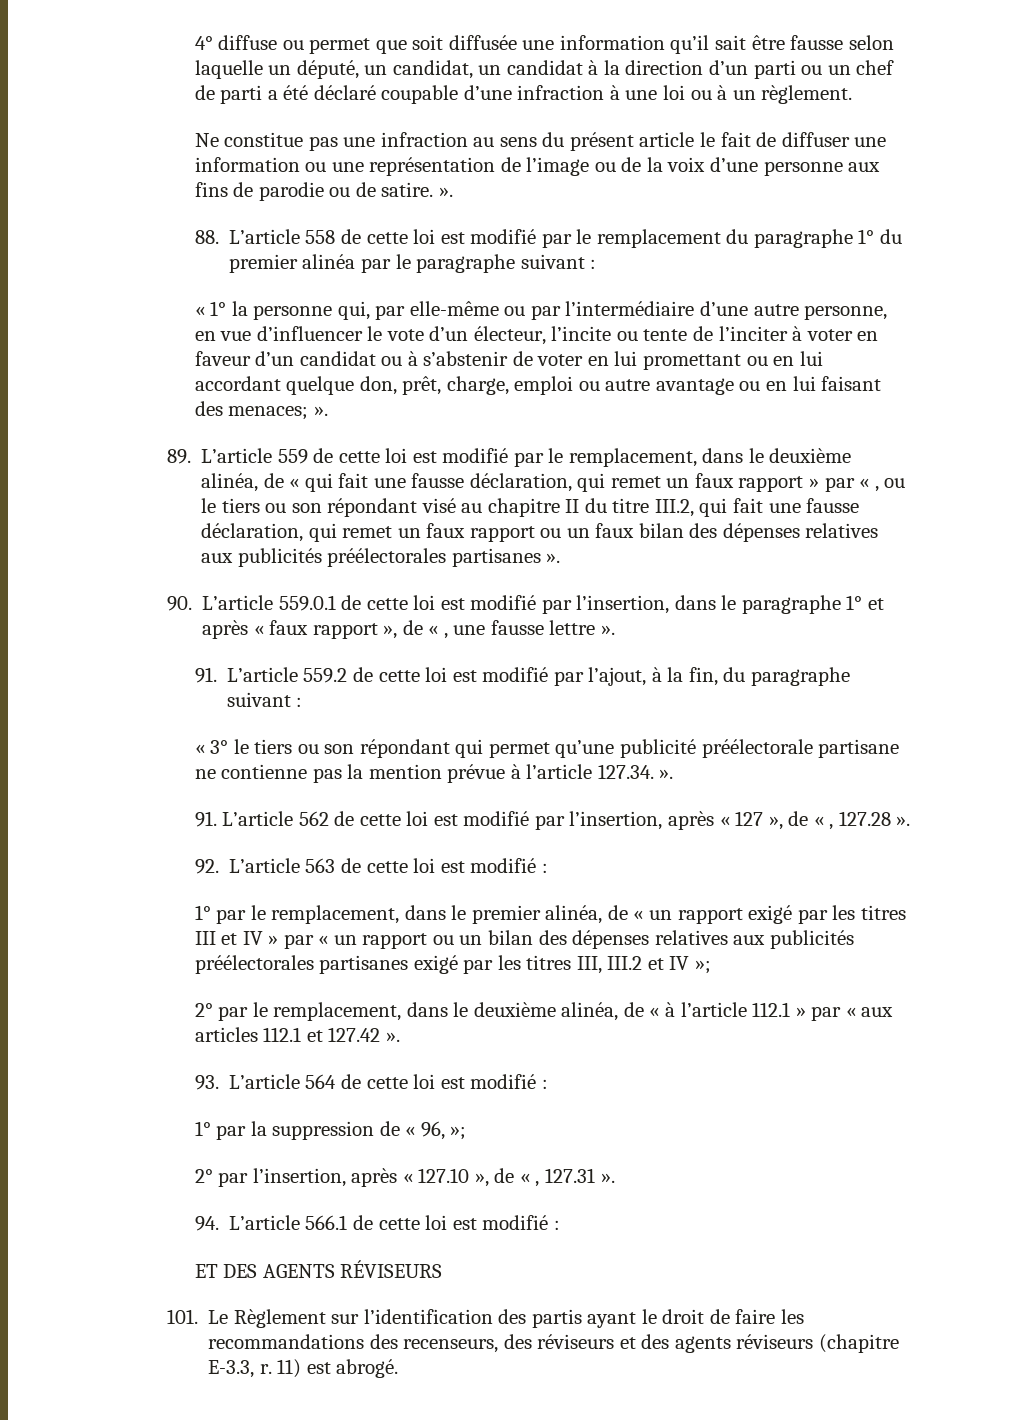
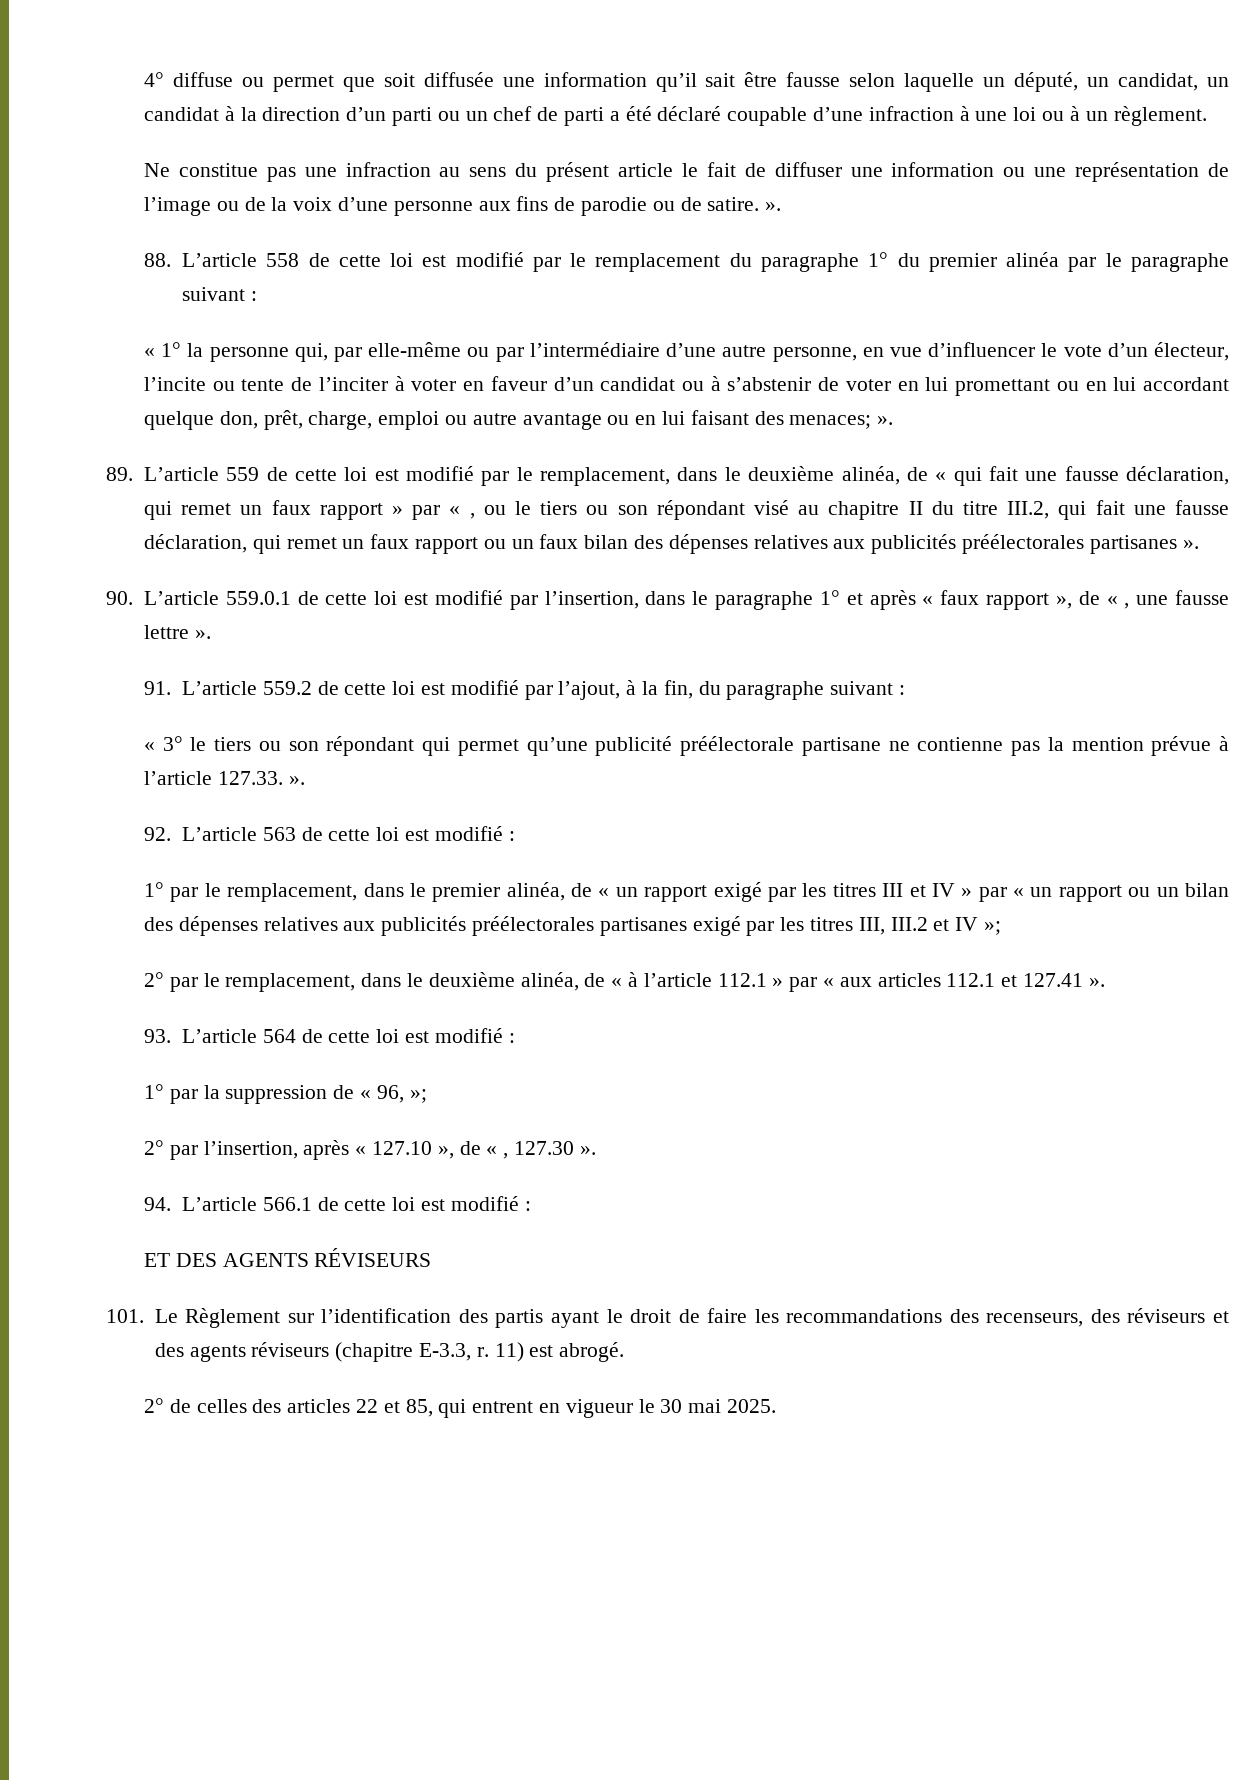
[597,764,674,779] [194,811,891,830] 127.34. ». // 91. L’article 562 de cette loi est modifié par l’insertion, après « 127 », de « , 127.28 -> [217,771,283,785] 127.33.
[328,1027,381,1042] 127.42 -> [1023,973,1084,987] 127.41
[545,1168,596,1183] 127.31 -> [514,1141,575,1155] 127.30
(399, 1368) none -> [143,1398,777,1418] // 2° de celles des articles 22 et 85, qui entrent en vigueur le 30 mai 2025.

